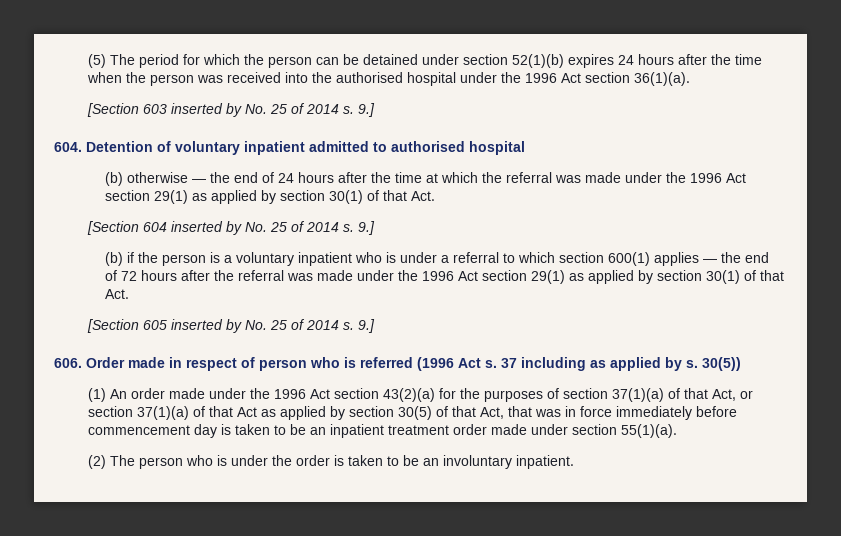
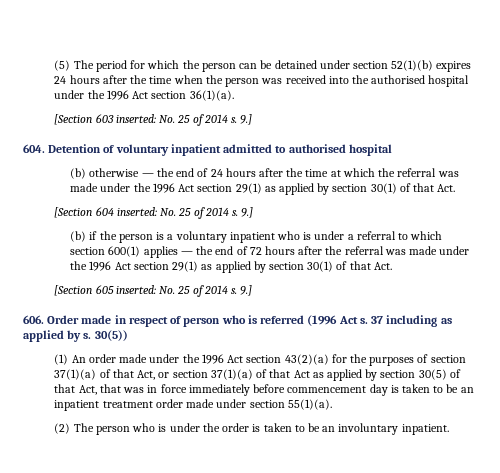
[170,103,242,117] inserted by -> [115,114,156,123] inserted:
[170,221,242,235] inserted by -> [116,207,157,216] inserted:
[170,319,242,333] inserted by -> [115,285,156,294] inserted:

